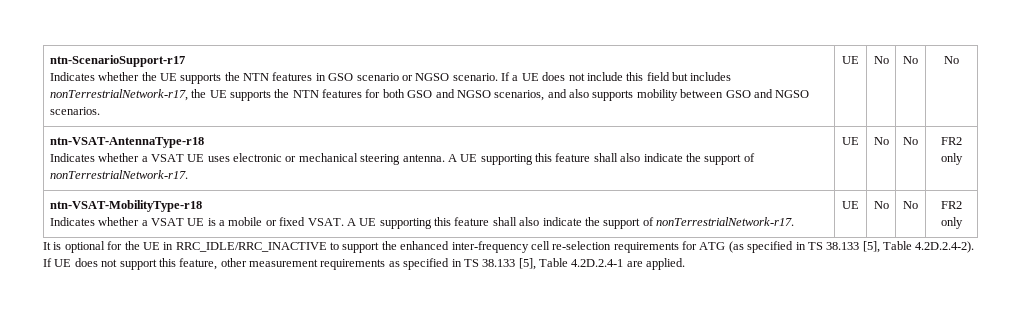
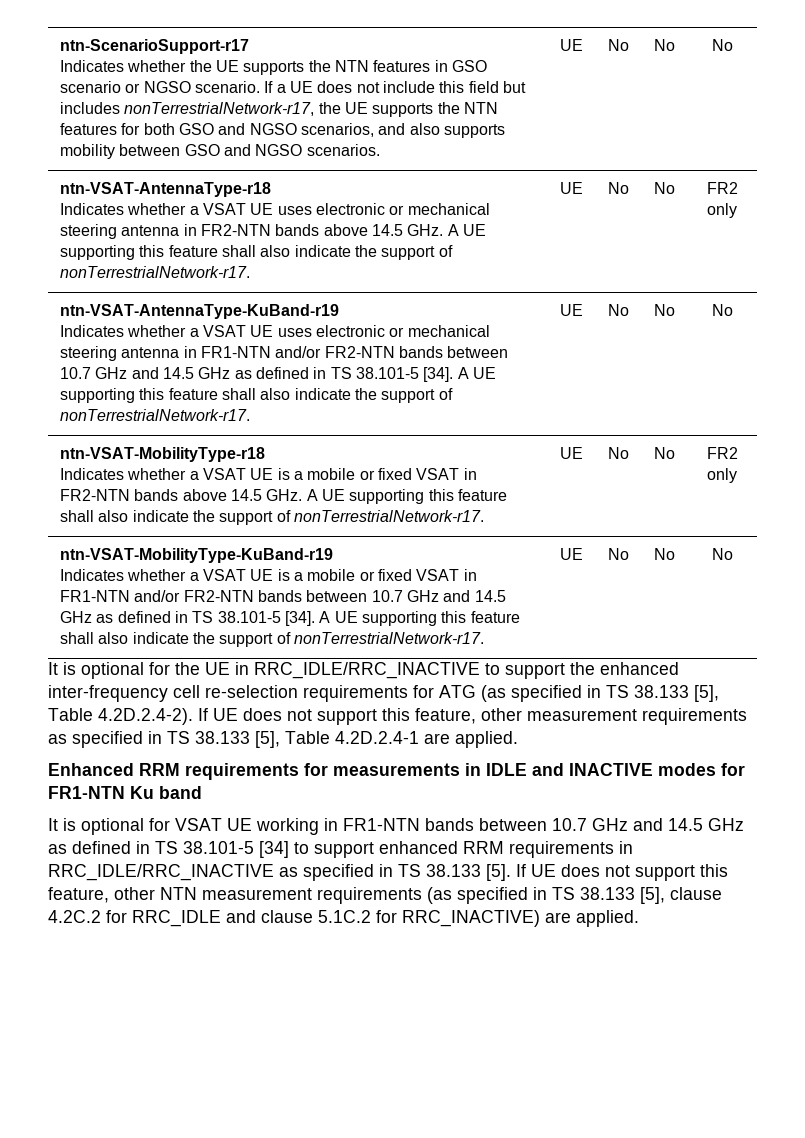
[402,154,445,162] antenna. -> [121,224,444,236] antenna in FR2-NTN bands above 14.5 GHz.
(963, 159) none -> [59,304,339,319] [59,325,490,337] [59,346,509,361] [59,367,496,382] [59,388,453,403] [59,409,250,421] [560,304,583,316] [608,304,629,316] [654,304,675,316] [711,304,733,316] // ntn-VSAT-AntennaType-KuBand-r19 // Indicates whether a VSAT UE uses electronic or mechanical steering antenna in FR1-NTN and/or FR2-NTN bands between 10.7 GHz and 14.5 GHz as defined in TS 38.101-5 [34]. A UE supporting this feature shall also indicate the support of nonTerrestrialNetwork-r17. | UE | No | No | No
[307,218,344,226] VSAT. -> [416,468,477,480] [59,489,303,501] VSAT in FR2-NTN bands above 14.5 GHz.
(963, 223) none -> [59,548,333,563] [59,569,477,581] [59,590,506,602] [59,611,520,626] [59,632,484,647] [560,548,583,560] [608,548,629,560] [654,548,675,560] [711,548,733,560] // ntn-VSAT-MobilityType-KuBand-r19 // Indicates whether a VSAT UE is a mobile or fixed VSAT in FR1-NTN and/or FR2-NTN bands between 10.7 GHz and 14.5 GHz as defined in TS 38.101-5 [34]. A UE supporting this feature shall also indicate the support of nonTerrestrialNetwork-r17. | UE | No | No | No
(686, 264) none -> [48,763,745,780] [48,786,202,799] [48,818,744,835] [48,841,633,858] [48,864,728,881] [48,887,722,904] [48,910,639,927] // Enhanced RRM requirements for measurements in IDLE and INACTIVE modes for FR1-NTN Ku band // It is optional for VSAT UE working in FR1-NTN bands between 10.7 GHz and 14.5 GHz as defined in TS 38.101-5 [34] to support enhanced RRM requirements in RRC_IDLE/RRC_INACTIVE as specified in TS 38.133 [5]. If UE does not support this feature, other NTN measurement requirements (as specified in TS 38.133 [5], clause 4.2C.2 for RRC_IDLE and clause 5.1C.2 for RRC_INACTIVE) are applied.

